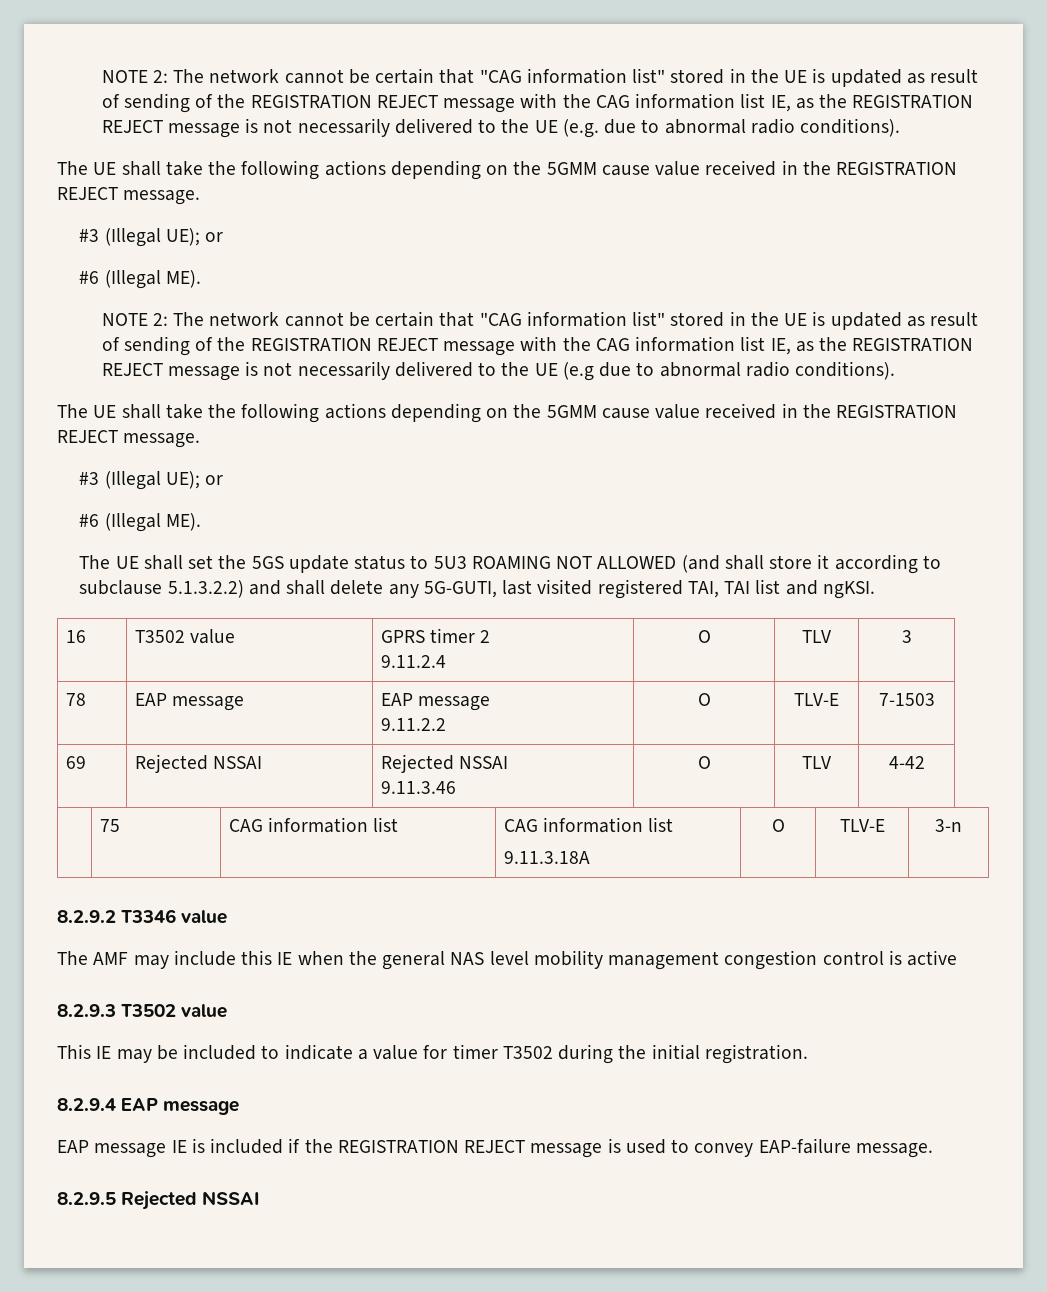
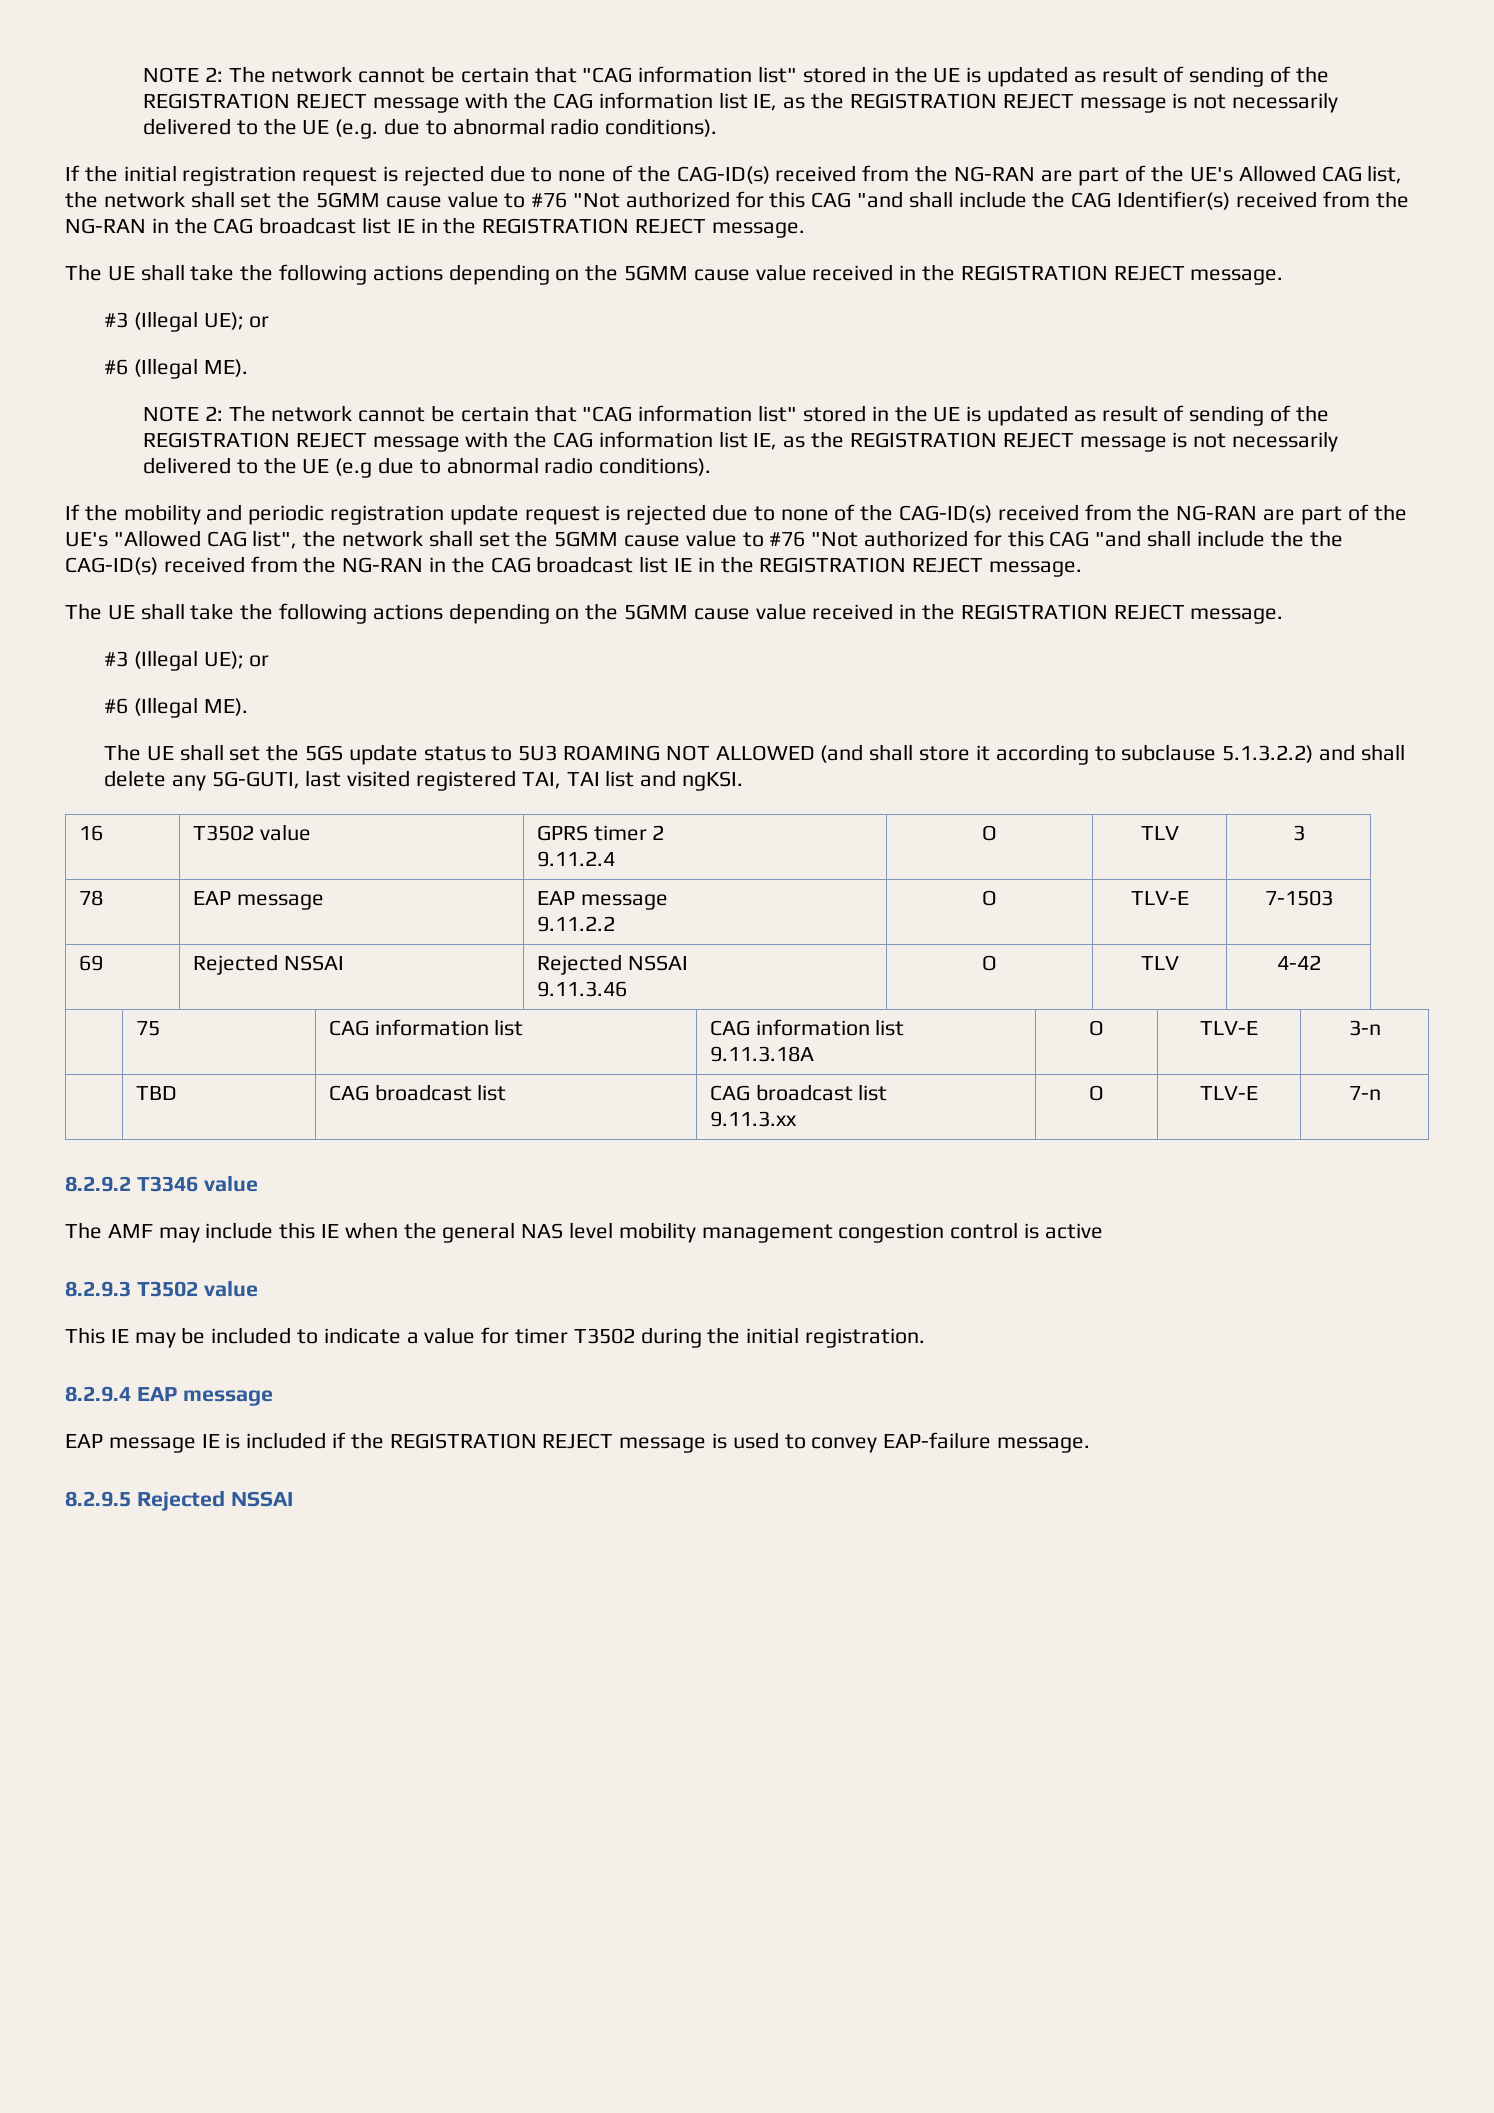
(901, 127) none -> [65,165,1403,186] [65,191,1409,210] [65,217,805,238] // If the initial registration request is rejected due to none of the CAG-ID(s) received from the NG-RAN are part of the UE's Allowed CAG list, the network shall set the 5GMM cause value to #76 "Not authorized for this CAG "and shall include the CAG Identifier(s) received from the NG-RAN in the CAG broadcast list IE in the REGISTRATION REJECT message.
(896, 370) none -> [65,504,1407,525] [65,530,1343,549] [65,556,1083,577] // If the mobility and periodic registration update request is rejected due to none of the CAG-ID(s) received from the NG-RAN are part of the UE's "Allowed CAG list", the network shall set the 5GMM cause value to #76 "Not authorized for this CAG "and shall include the the CAG-ID(s) received from the NG-RAN in the CAG broadcast list IE in the REGISTRATION REJECT message.
(962, 825) none -> [135,1086,177,1100] [328,1084,507,1101] [709,1084,888,1101] [709,1111,797,1127] [1089,1085,1104,1101] [1200,1086,1258,1100] [1348,1086,1381,1100] // | TBD | CAG broadcast list | CAG broadcast list // 9.11.3.xx | O | TLV-E | 7-n

